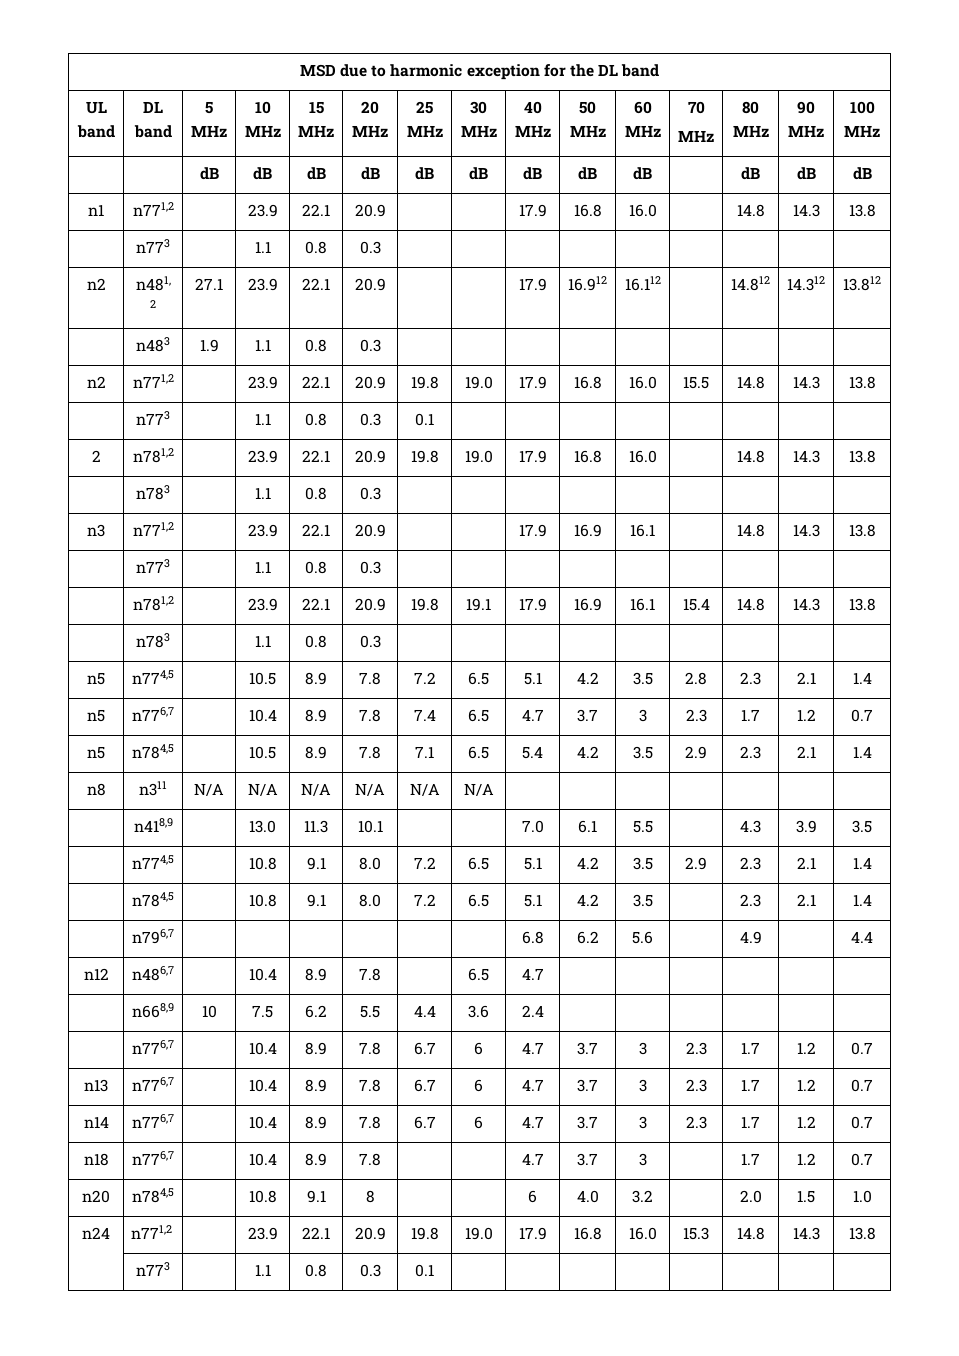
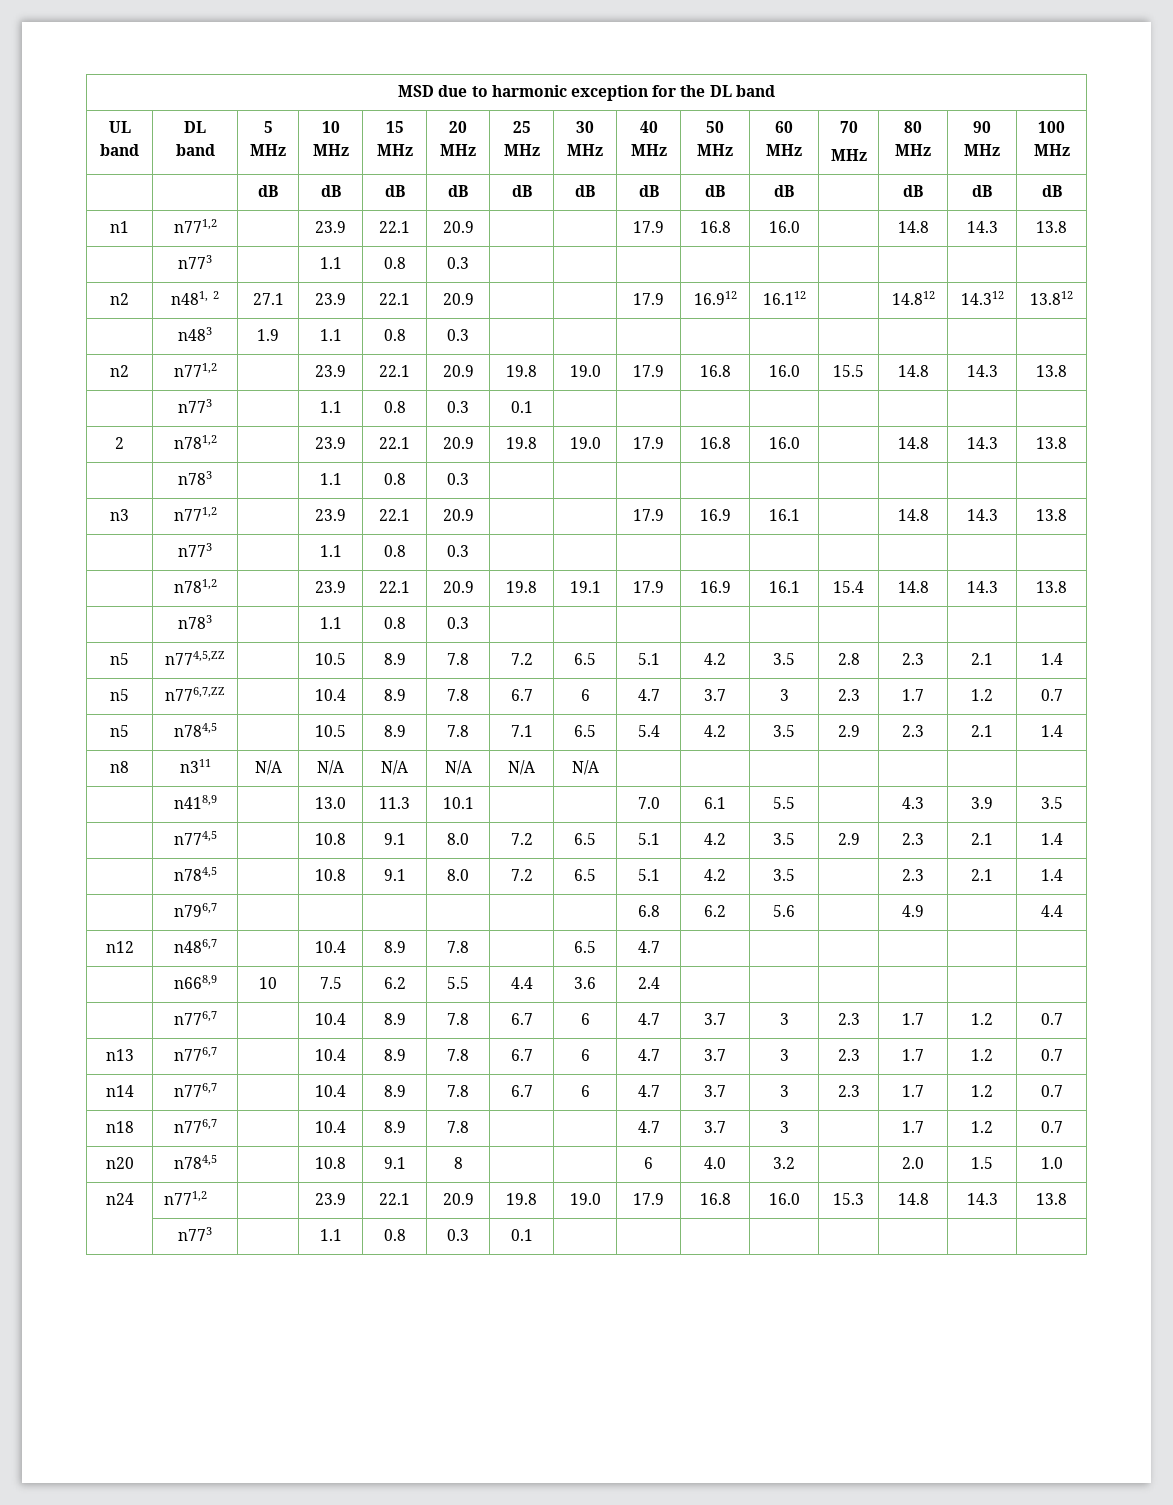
[132,670,174,684] n774,5 -> [165,651,225,665] n774,5,ZZ
[132,707,174,721] [248,709,277,722] [305,709,327,722] [359,709,381,722] [413,709,436,721] [468,709,489,722] n776,7 | | 10.4 | 8.9 | 7.8 | 7.4 | 6.5 -> [165,687,225,701] [315,689,346,701] [383,689,406,701] [447,689,469,701] [510,689,533,701] [580,689,590,701] n776,7,ZZ | | 10.4 | 8.9 | 7.8 | 6.7 | 6

